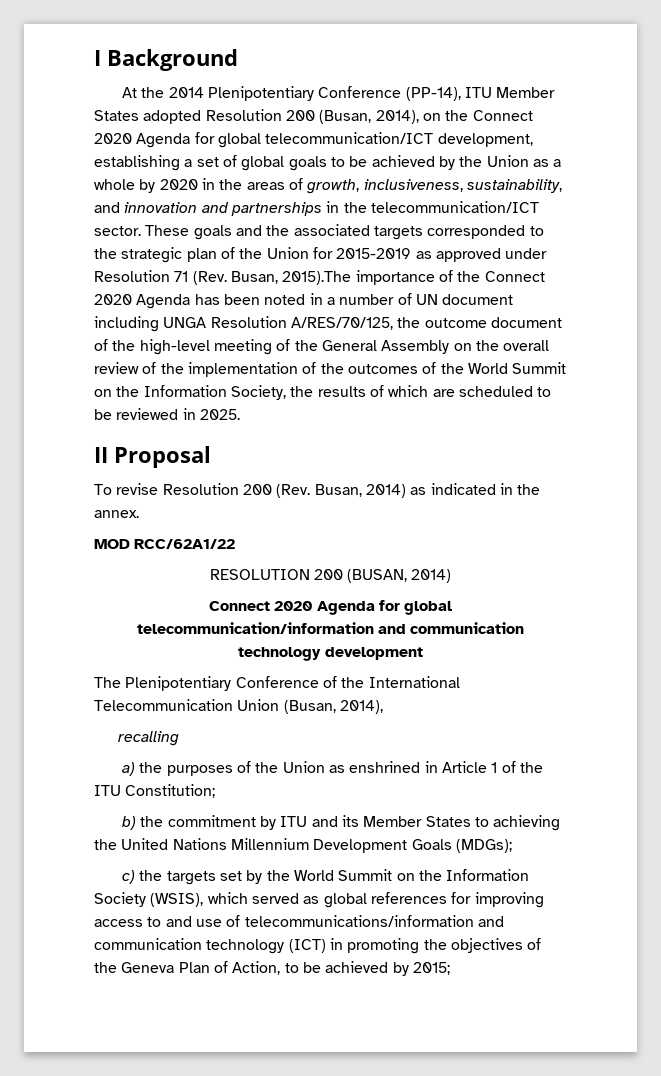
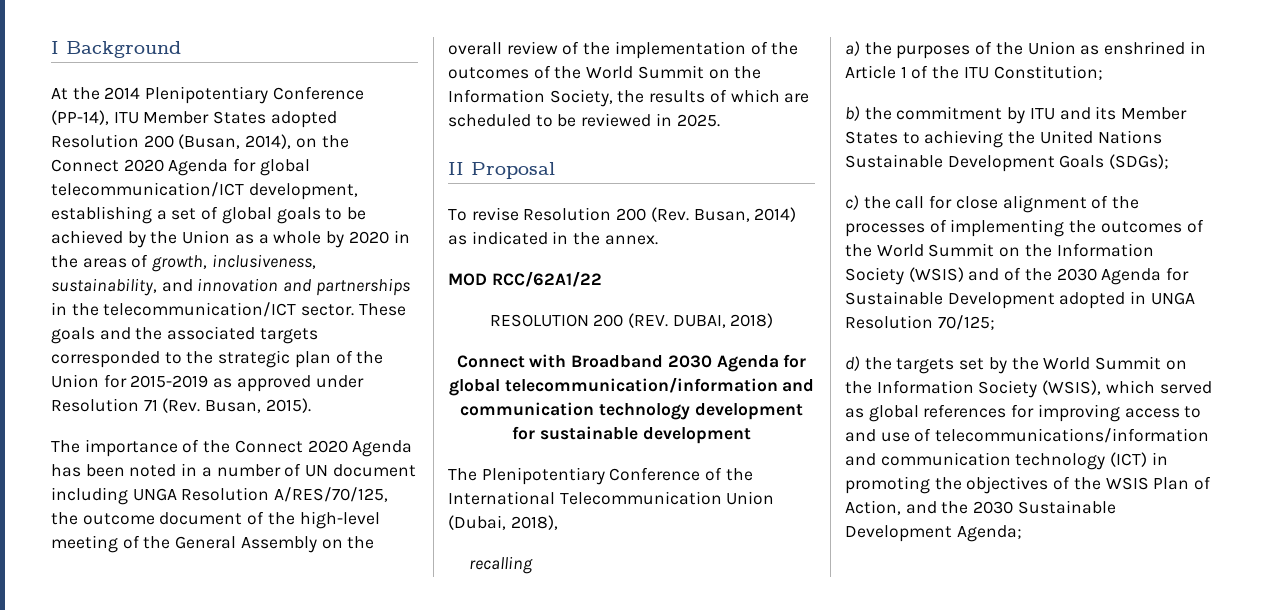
[282,271,352,285] 2015).The -> [265,398,311,413] [51,440,80,453] 2015). // The
[347,569,452,583] [208,601,313,611] (BUSAN, 2014) // Connect 2020 -> [628,313,774,328] [456,354,712,368] (REV. DUBAI, 2018) // Connect with Broadband 2030
(423, 653) none -> [512,426,751,444] for sustainable development
[283,700,383,714] (Busan, 2014), -> [448,515,558,530] (Dubai, 2018),
[230,838,309,850] Millennium -> [845,154,943,168] Sustainable
[455,839,512,853] (MDGs); -> [1109,154,1170,169] (SDGs);
(163, 875) none -> [895,195,1140,213] [845,219,1204,237] [845,243,1154,257] [845,267,1190,285] [845,291,1195,309] [845,315,995,330] [845,356,892,371] call for close alignment of the processes of implementing the outcomes of the World Summit on the Information Society (WSIS) and of the 2030 Agenda for Sustainable Development adopted in UNGA Resolution 70/125; // d) the
[121,962,175,973] Geneva -> [1105,477,1149,490] WSIS
[284,961,450,976] to be achieved by 2015; -> [905,500,1116,514] [845,525,1022,542] and the 2030 Sustainable Development Agenda;

